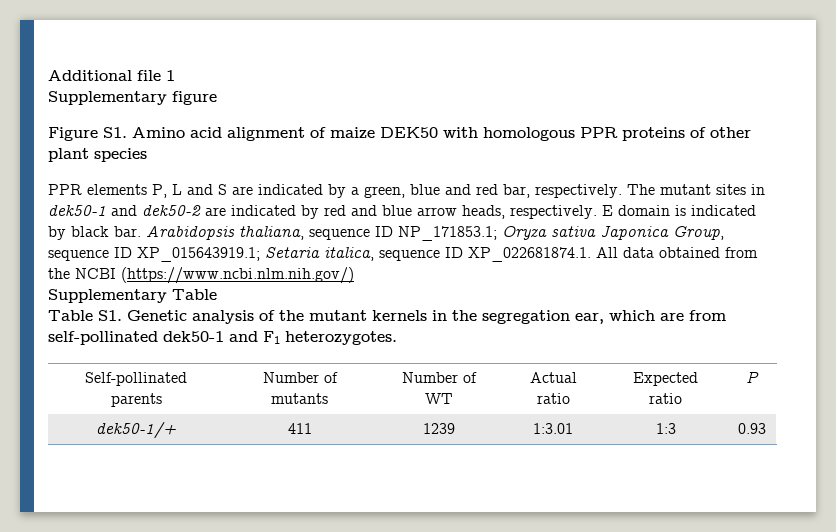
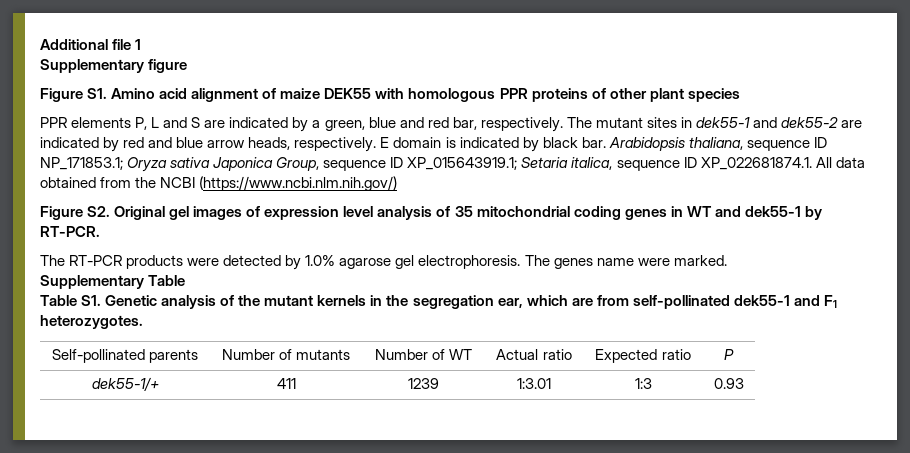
[380,127,438,138] DEK50 -> [324,88,372,99] DEK55
[48,205,201,216] dek50-1 and dek50-2 -> [695,117,839,128] dek55-1 and dek55-2
(354, 275) none -> [40,206,822,220] [40,226,100,237] [40,255,727,270] // Figure S2. Original gel images of expression level analysis of 35 mitochondrial coding genes in WT and dek55-1 by RT-PCR. // The RT-PCR products were detected by 1.0% agarose gel electrophoresis. The genes name were marked.
[163,331,224,342] dek50-1 -> [733,295,790,306] dek55-1
[96,422,176,439] dek50-1/+ -> [91,377,159,391] dek55-1/+

